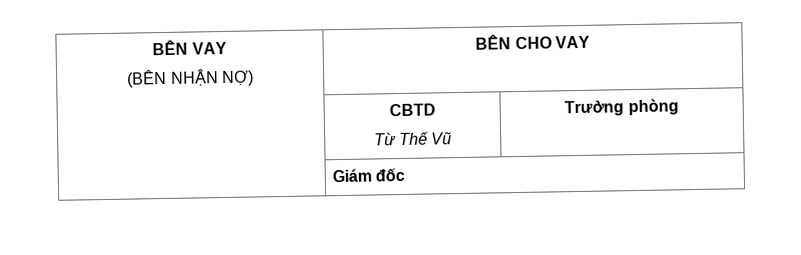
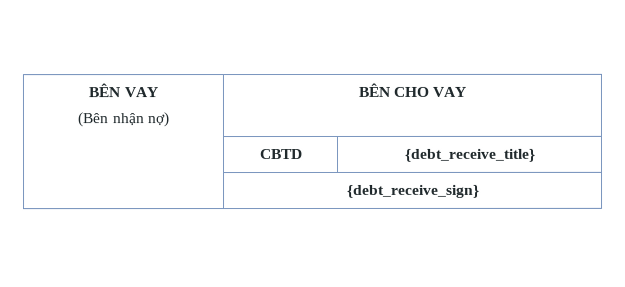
[126,69,254,88] (BÊN NHẬN NỢ) -> [77,112,169,128] (Bên nhận nợ)
[374,131,452,146] [564,98,679,117] [331,167,406,183] // Từ Thế Vũ | Trưởng phòng // | Giám đốc -> [404,148,536,162] [346,184,480,198] | {debt_receive_title} // | {debt_receive_sign}

